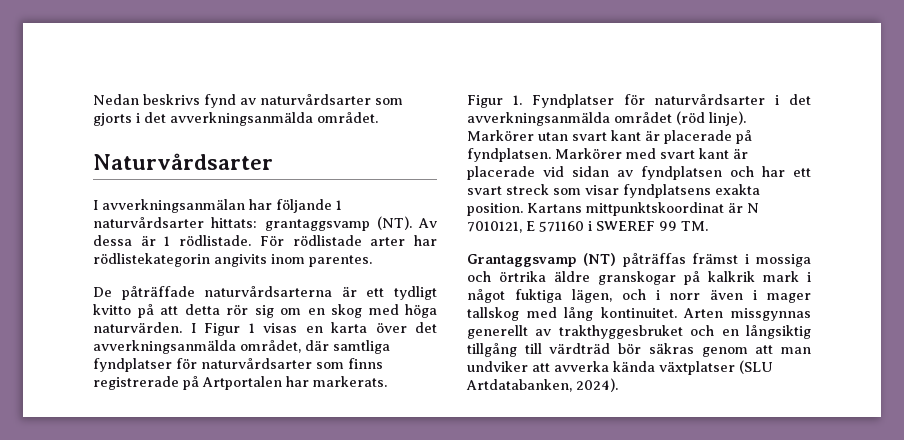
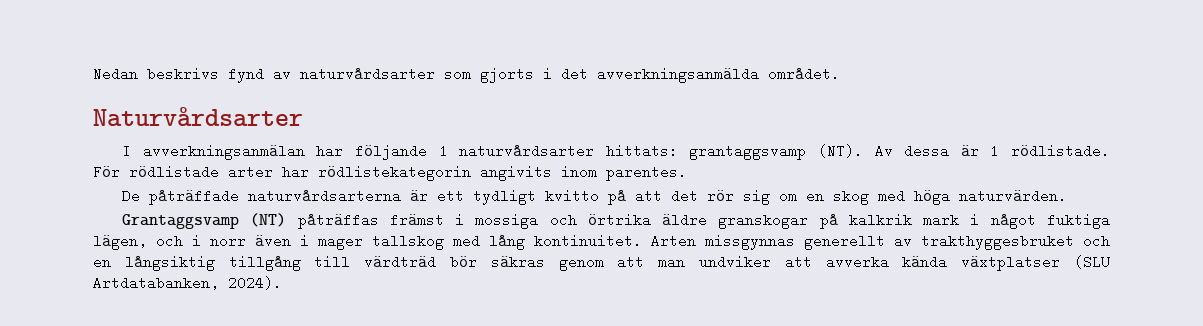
[184,304,220,315] detta -> [671,189,699,203] det
[190,322,437,336] [93,340,390,354] [93,358,383,372] [93,376,387,390] [467,94,811,108] [467,111,746,126] [467,130,752,144] [467,148,748,162] [467,166,811,180] [467,184,760,198] [467,202,759,216] [467,221,708,233] I Figur 1 visas en karta över det avverkningsanmälda området, där samtliga fyndplatser för naturvårdsarter som finns registrerade på Artportalen har markerats. // Figur 1. Fyndplatser för naturvårdsarter i det avverkningsanmälda området (röd linje). Markörer utan svart kant är placerade på fyndplatsen. Markörer med svart kant är placerade vid sidan av fyndplatsen och har ett svart streck som visar fyndplatsens exakta position. Kartans mittpunktskoordinat är N 7010121, E 571160 i SWEREF 99 TM. -> (1068, 196) none

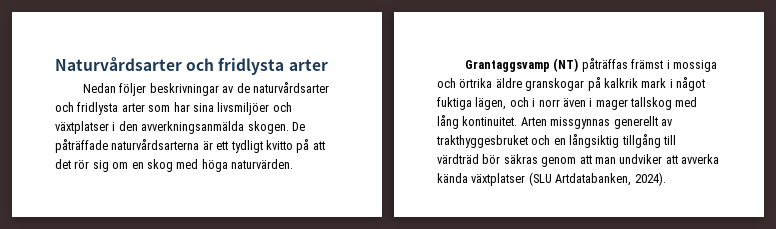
[93,67,840,83] [93,107,303,127] [122,144,1110,160] [93,165,687,181] Nedan beskrivs fynd av naturvårdsarter som gjorts i det avverkningsanmälda området. // Naturvårdsarter // I avverkningsanmälan har följande 1 naturvårdsarter hittats: grantaggsvamp (NT). Av dessa är 1 rödlistade. För rödlistade arter har rödlistekategorin angivits inom parentes. // -> [55,57,328,75] [83,82,329,96] [55,102,292,115] [55,121,289,134] Naturvårdsarter och fridlysta arter // Nedan följer beskrivningar av de naturvårdsarter och fridlysta arter som har sina livsmiljöer och växtplatser i den avverkningsanmälda skogen.

